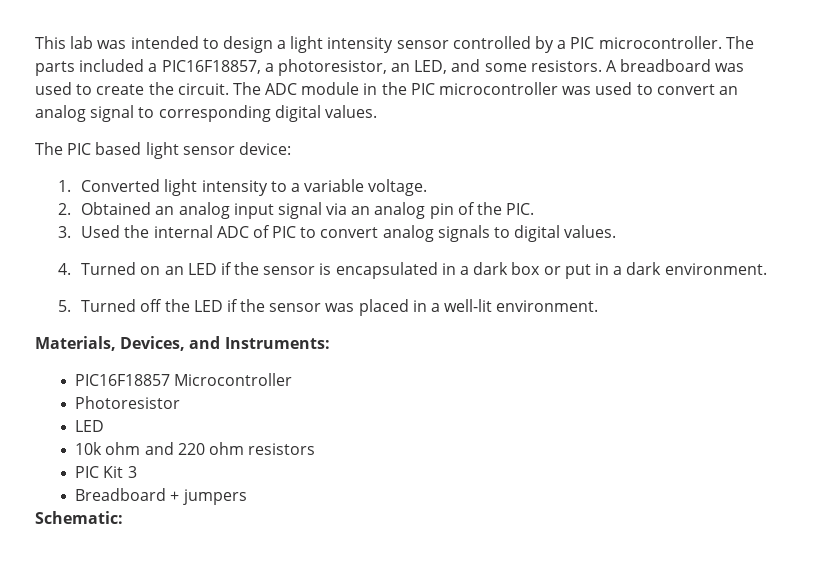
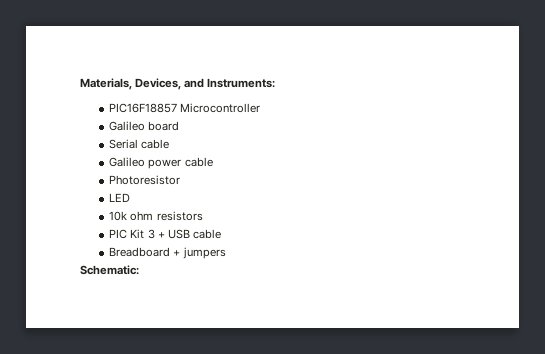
[35,36,754,53] [35,59,745,76] [35,82,738,95] [35,105,377,122] [35,142,291,159] [58,179,428,196] [58,202,535,219] [58,225,617,242] [58,262,767,279] [58,299,599,316] This lab was intended to design a light intensity sensor controlled by a PIC microcontroller. The parts included a PIC16F18857, a photoresistor, an LED, and some resistors. A breadboard was used to create the circuit. The ADC module in the PIC microcontroller was used to convert an analog signal to corresponding digital values. // The PIC based light sensor device: // 1. Converted light intensity to a variable voltage. // 2. Obtained an analog input signal via an analog pin of the PIC. // 3. Used the internal ADC of PIC to convert analog signals to digital values. // 4. Turned on an LED if the sensor is encapsulated in a dark box or put in a dark environment. // 5. Turned off the LED if the sensor was placed in a well-lit environment. // -> (80, 84) none
(293, 379) none -> [109,121,180,131] [109,139,170,149] [109,157,213,169] // Galileo board // Serial cable // Galileo power cable
[144,442,244,455] and 220 ohm -> (154, 216) none
(137, 472) none -> [157,229,221,239] + USB cable

